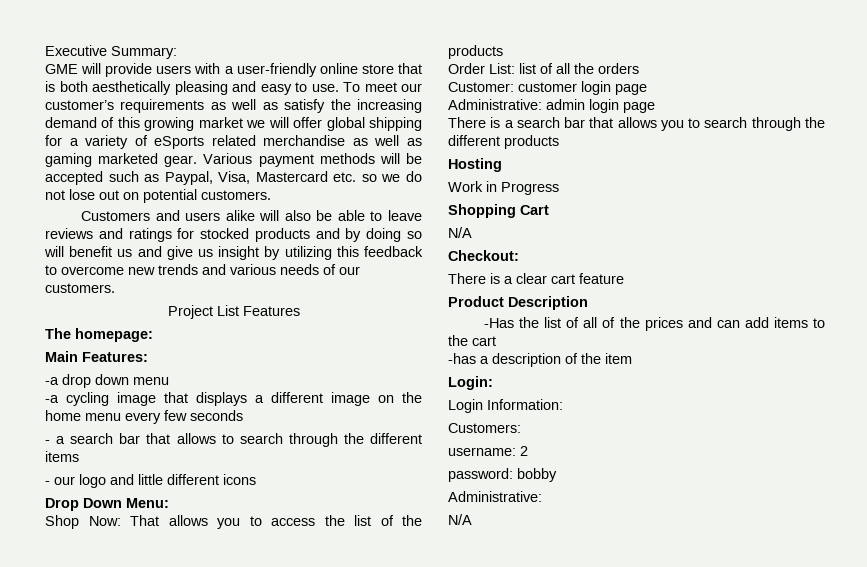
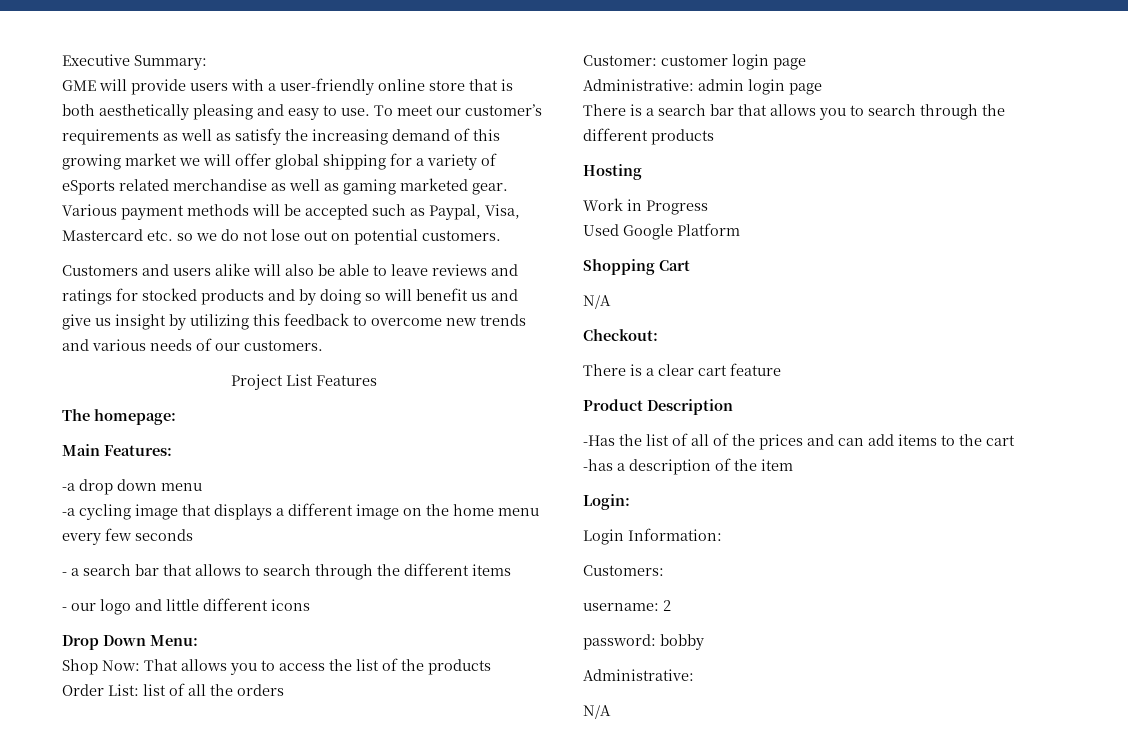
(559, 188) none -> [583,223,740,240] // Used Google Platform

